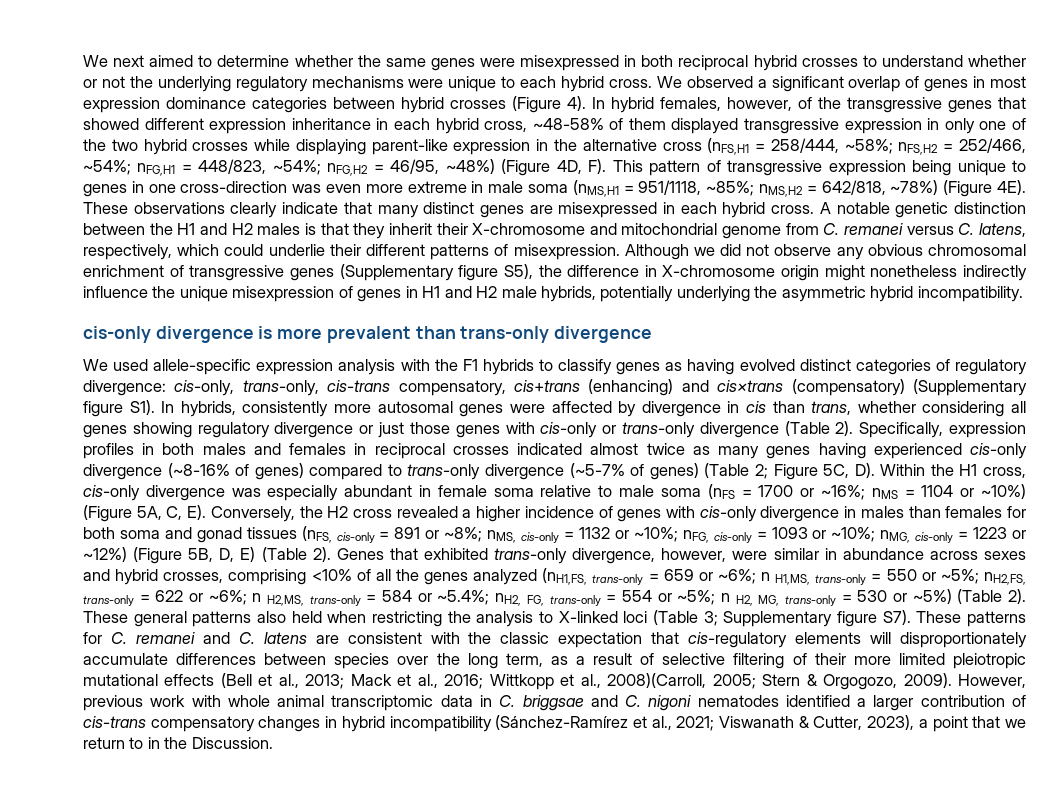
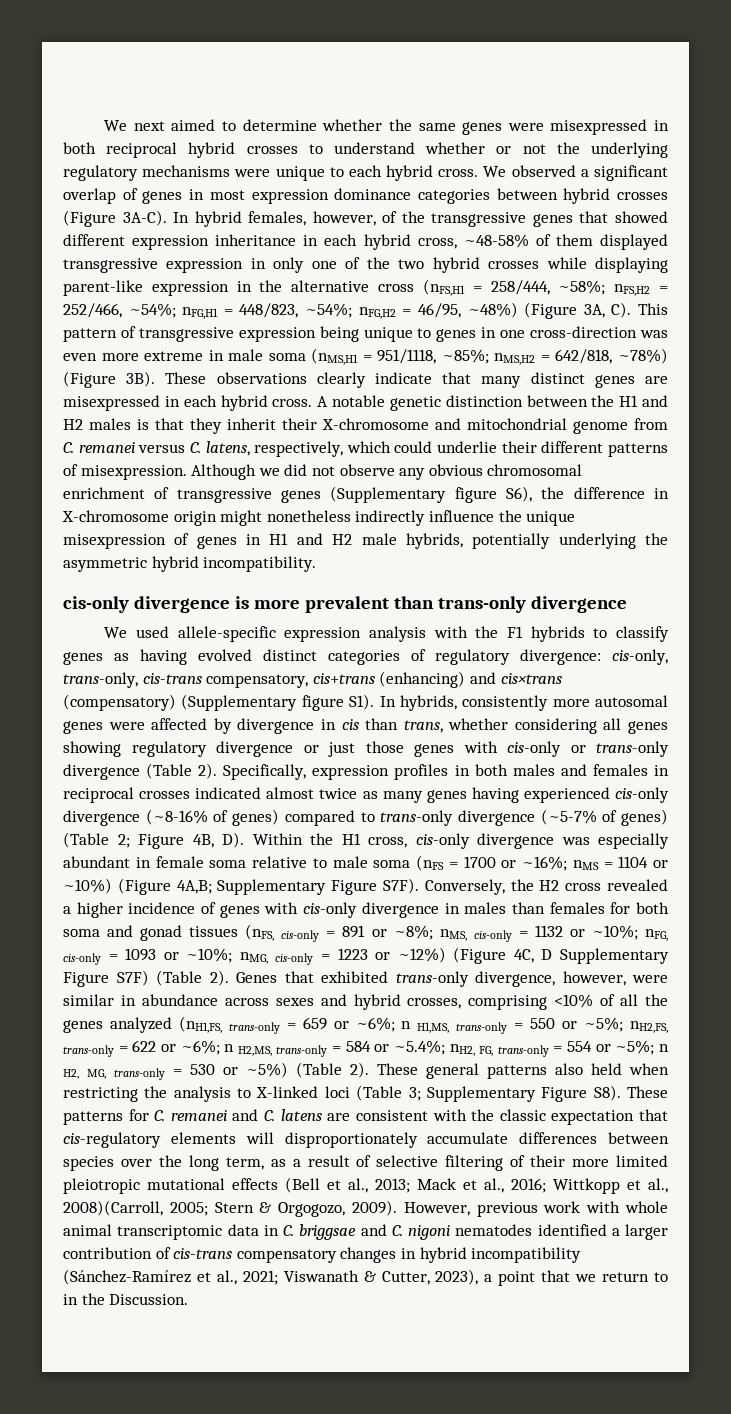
[567,96,586,111] 4). -> [122,210,167,226] 3A-C).
[556,159,607,174] 4D, F). -> [583,302,632,318] 3A, C).
[996,180,1026,195] 4E). -> [126,371,156,387] 3B).
[503,264,533,279] S5), -> [505,486,532,502] S6),
[823,464,850,478] 5C, -> [192,834,214,848] 4B,
[136,505,207,520] 5A, C, E). -> [176,878,420,895] 4A,B; Supplementary Figure S7F).
[188,547,256,562] 5B, D, E) -> [513,948,669,964] [63,970,149,987] 4C, D Supplementary Figure S7F)
[836,610,911,627] figure S7). -> [541,1085,621,1102] Figure S8).

